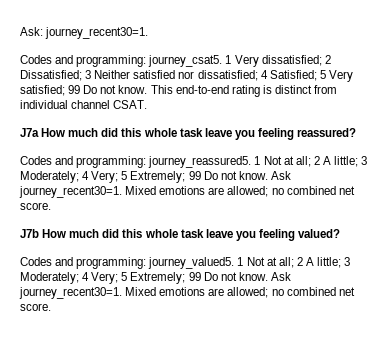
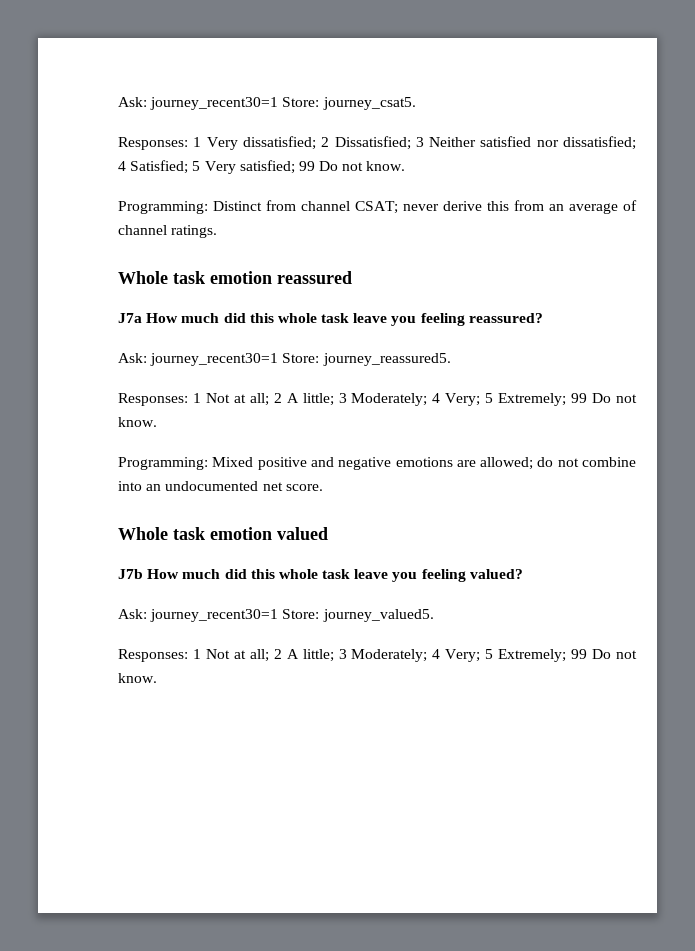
[20,27,149,39] [20,55,223,67] Ask: journey_recent30=1. // Codes and programming: journey_csat5. -> [118,97,416,110] [118,137,188,150] Ask: journey_recent30=1 Store: journey_csat5. // Responses:
[150,85,338,97] [20,100,148,109] This end-to-end rating is distinct from individual channel CSAT. -> [118,200,637,214] [118,225,218,238] [118,271,352,284] // Programming: Distinct from channel CSAT; never derive this from an average of channel ratings. // Whole task emotion reassured
[20,156,147,168] Codes and programming: -> [118,353,320,366] Ask: journey_recent30=1 Store:
(252, 162) none -> [118,393,188,406] // Responses:
[270,171,291,180] [19,186,355,198] [20,202,51,210] Ask journey_recent30=1. Mixed emotions are allowed; no combined net score. -> [118,457,637,470] [118,481,323,491] [118,527,328,540] // Programming: Mixed positive and negative emotions are allowed; do not combine into an undocumented net score. // Whole task emotion valued
[20,257,147,269] Codes and programming: -> [118,609,320,622] Ask: journey_recent30=1 Store:
(235, 263) none -> [118,649,188,662] // Responses:
[270,272,291,281] [19,287,355,299] [20,303,51,311] Ask journey_recent30=1. Mixed emotions are allowed; no combined net score. -> (157, 678) none

